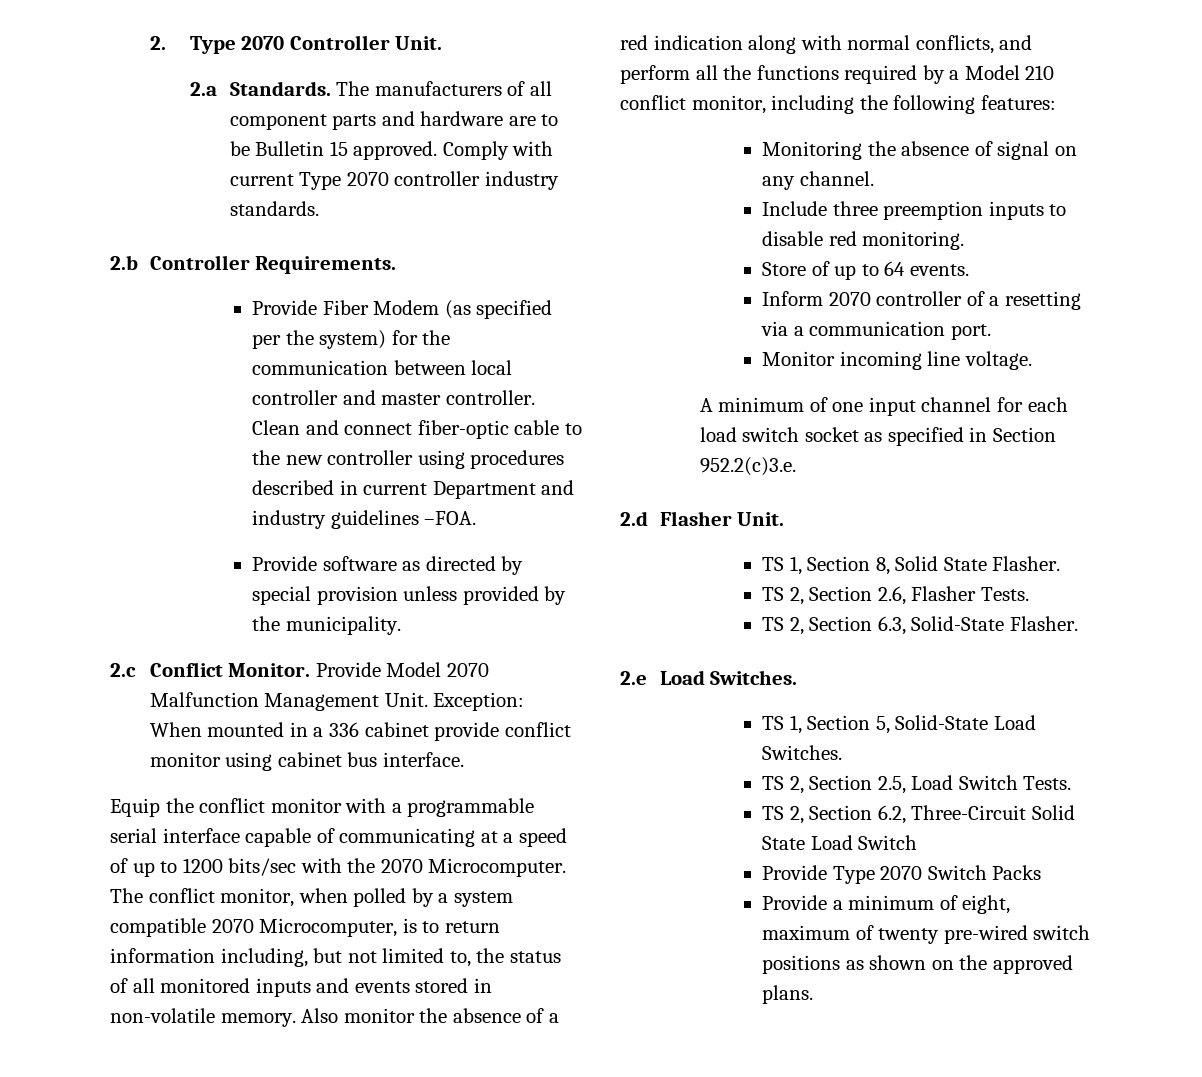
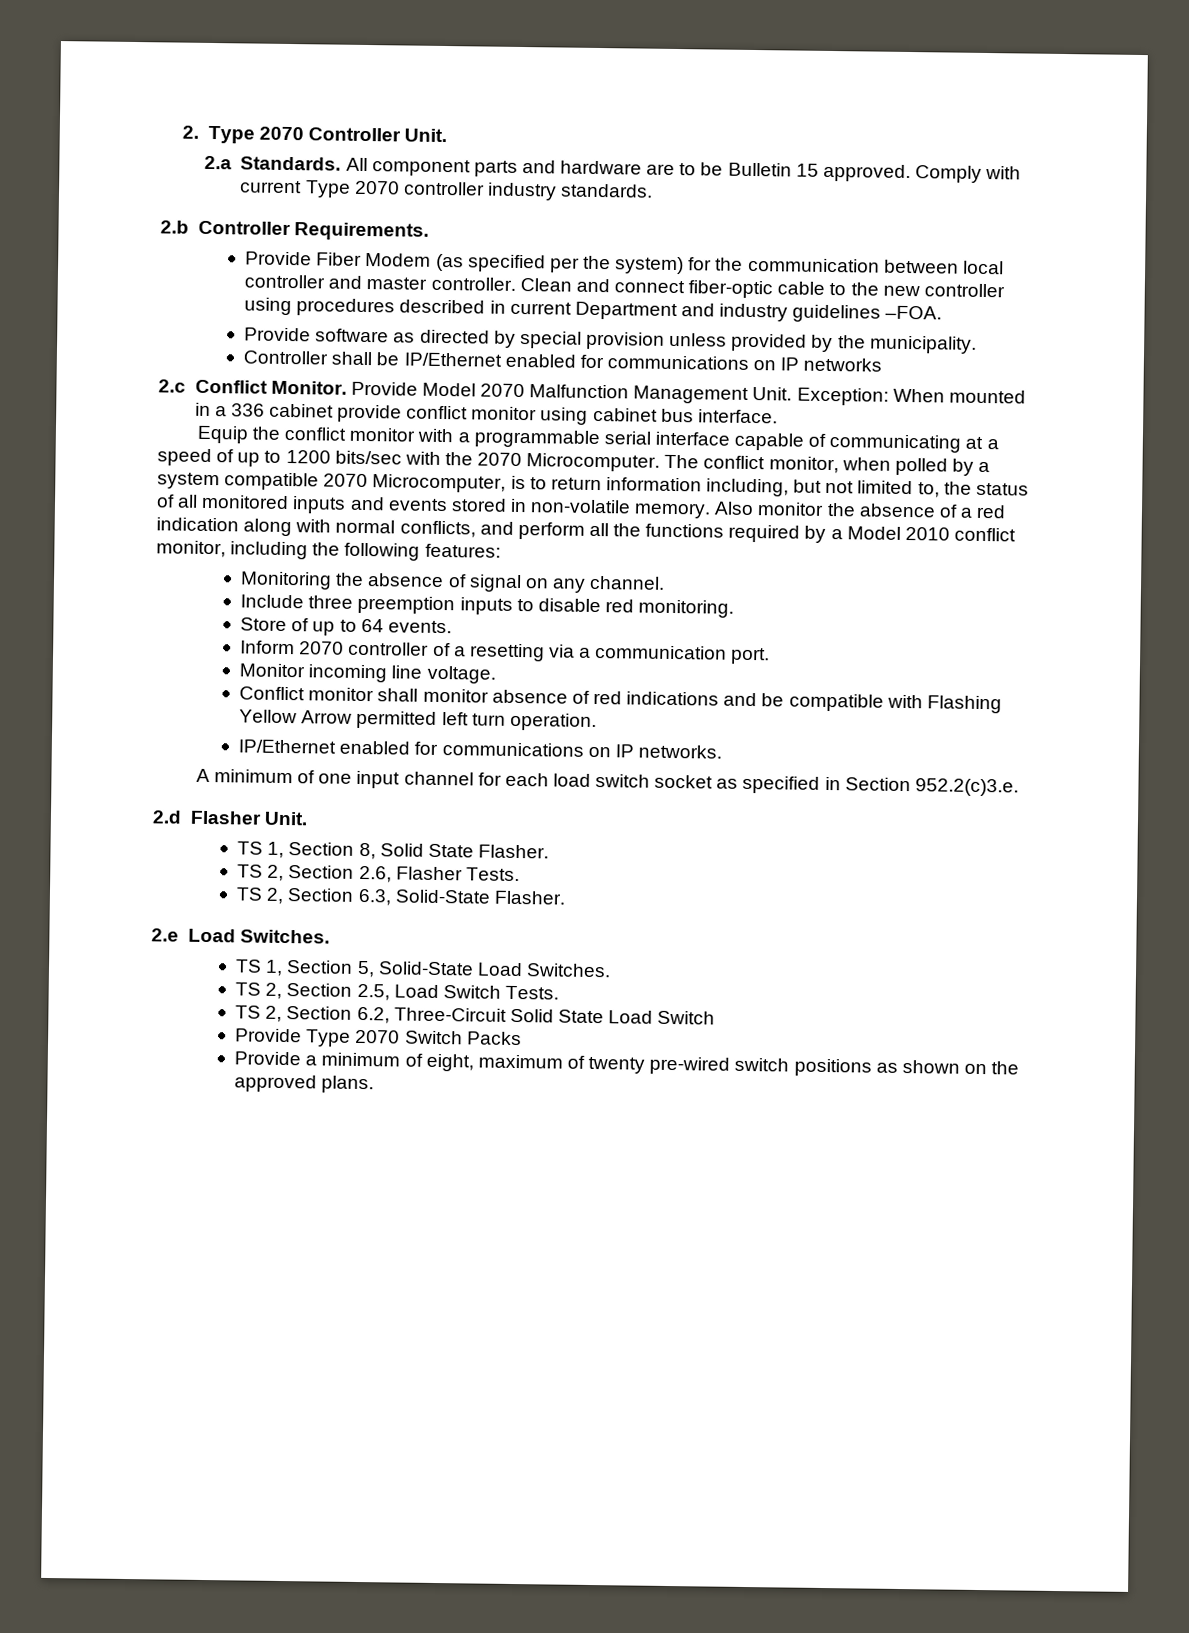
[336,81,552,96] The manufacturers of all -> [345,157,368,172] All
(401, 625) none -> [243,350,883,372] // Controller shall be IP/Ethernet enabled for communications on IP networks
[1025,65,1055,80] 210 -> [904,526,950,541] 2010
(1032, 360) none -> [239,686,1002,714] [239,709,597,732] [238,739,722,759] // Conflict monitor shall monitor absence of red indications and be compatible with Flashing Yellow Arrow permitted left turn operation. // IP/Ethernet enabled for communications on IP networks.

